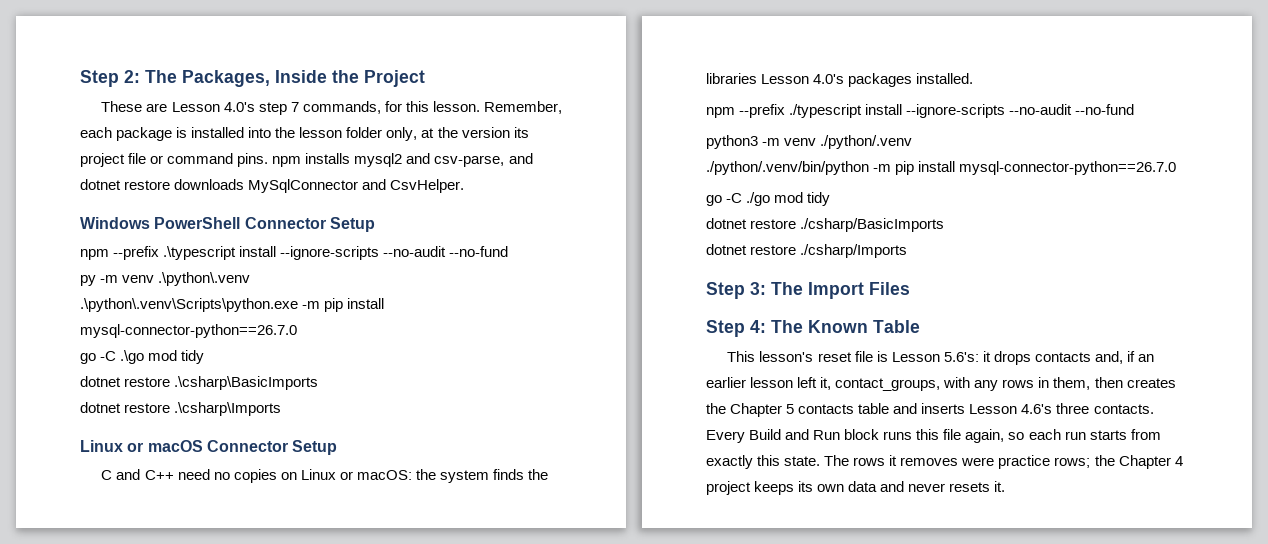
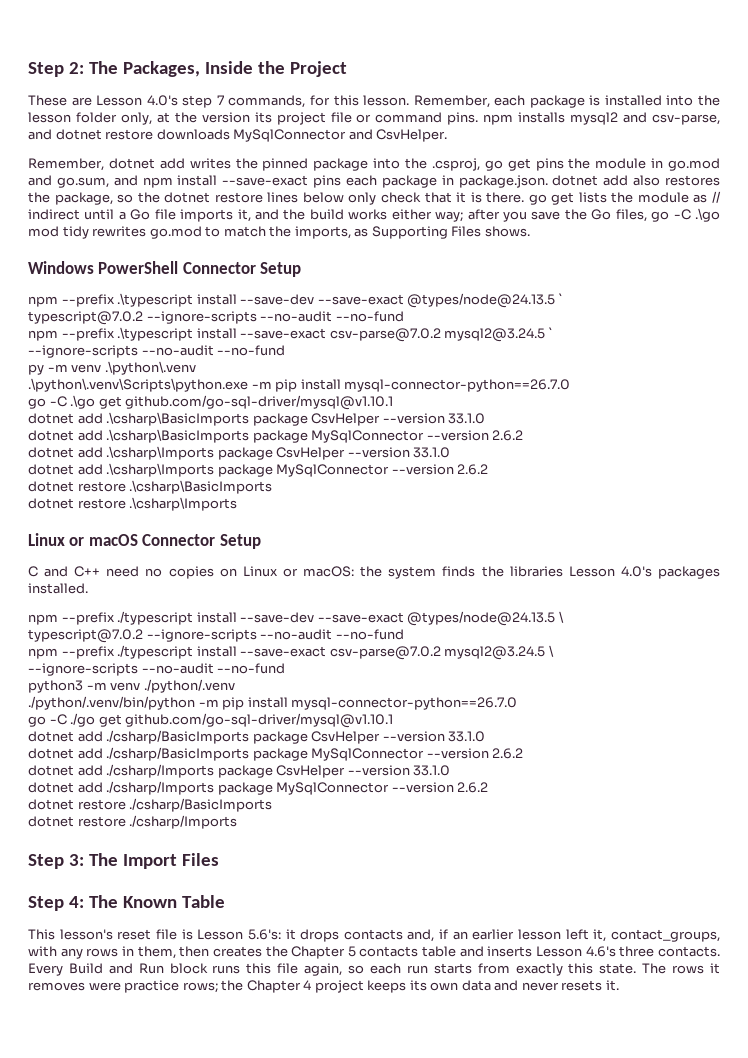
(465, 186) none -> [28,158,720,171] [28,175,720,188] [28,191,721,205] [28,208,721,222] [28,226,530,239] // Remember, dotnet add writes the pinned package into the .csproj, go get pins the module in go.mod and go.sum, and npm install --save-exact pins each package in package.json. dotnet add also restores the package, so the dotnet restore lines below only check that it is there. go get lists the module as // indirect until a Go file imports it, and the build works either way; after you save the Go files, go -C .\go mod tidy rewrites go.mod to match the imports, as Supporting Files shows.
(277, 251) none -> [240,293,563,308] [28,311,404,325] [28,327,553,342] --save-dev --save-exact @types/node@24.13.5 ` // typescript@7.0.2 --ignore-scripts --no-audit --no-fund // npm --prefix .\typescript install --save-exact csv-parse@7.0.2 mysql2@3.24.5 ` //
[148,350,205,364] mod tidy -> [98,395,394,410] [28,412,486,426] [28,429,524,443] [28,446,451,460] [28,463,489,477] get github.com/go-sql-driver/mysql@v1.10.1 // dotnet add .\csharp\BasicImports package CsvHelper --version 33.1.0 // dotnet add .\csharp\BasicImports package MySqlConnector --version 2.6.2 // dotnet add .\csharp\Imports package CsvHelper --version 33.1.0 // dotnet add .\csharp\Imports package MySqlConnector --version 2.6.2
(903, 109) none -> [240,611,564,626] [28,629,404,643] [28,645,554,660] --save-dev --save-exact @types/node@24.13.5 \ // typescript@7.0.2 --ignore-scripts --no-audit --no-fund // npm --prefix ./typescript install --save-exact csv-parse@7.0.2 mysql2@3.24.5 \ //
[774,192,831,206] mod tidy -> [98,713,394,728] [28,730,486,744] [28,747,524,761] [28,764,451,778] [28,781,489,795] get github.com/go-sql-driver/mysql@v1.10.1 // dotnet add ./csharp/BasicImports package CsvHelper --version 33.1.0 // dotnet add ./csharp/BasicImports package MySqlConnector --version 2.6.2 // dotnet add ./csharp/Imports package CsvHelper --version 33.1.0 // dotnet add ./csharp/Imports package MySqlConnector --version 2.6.2

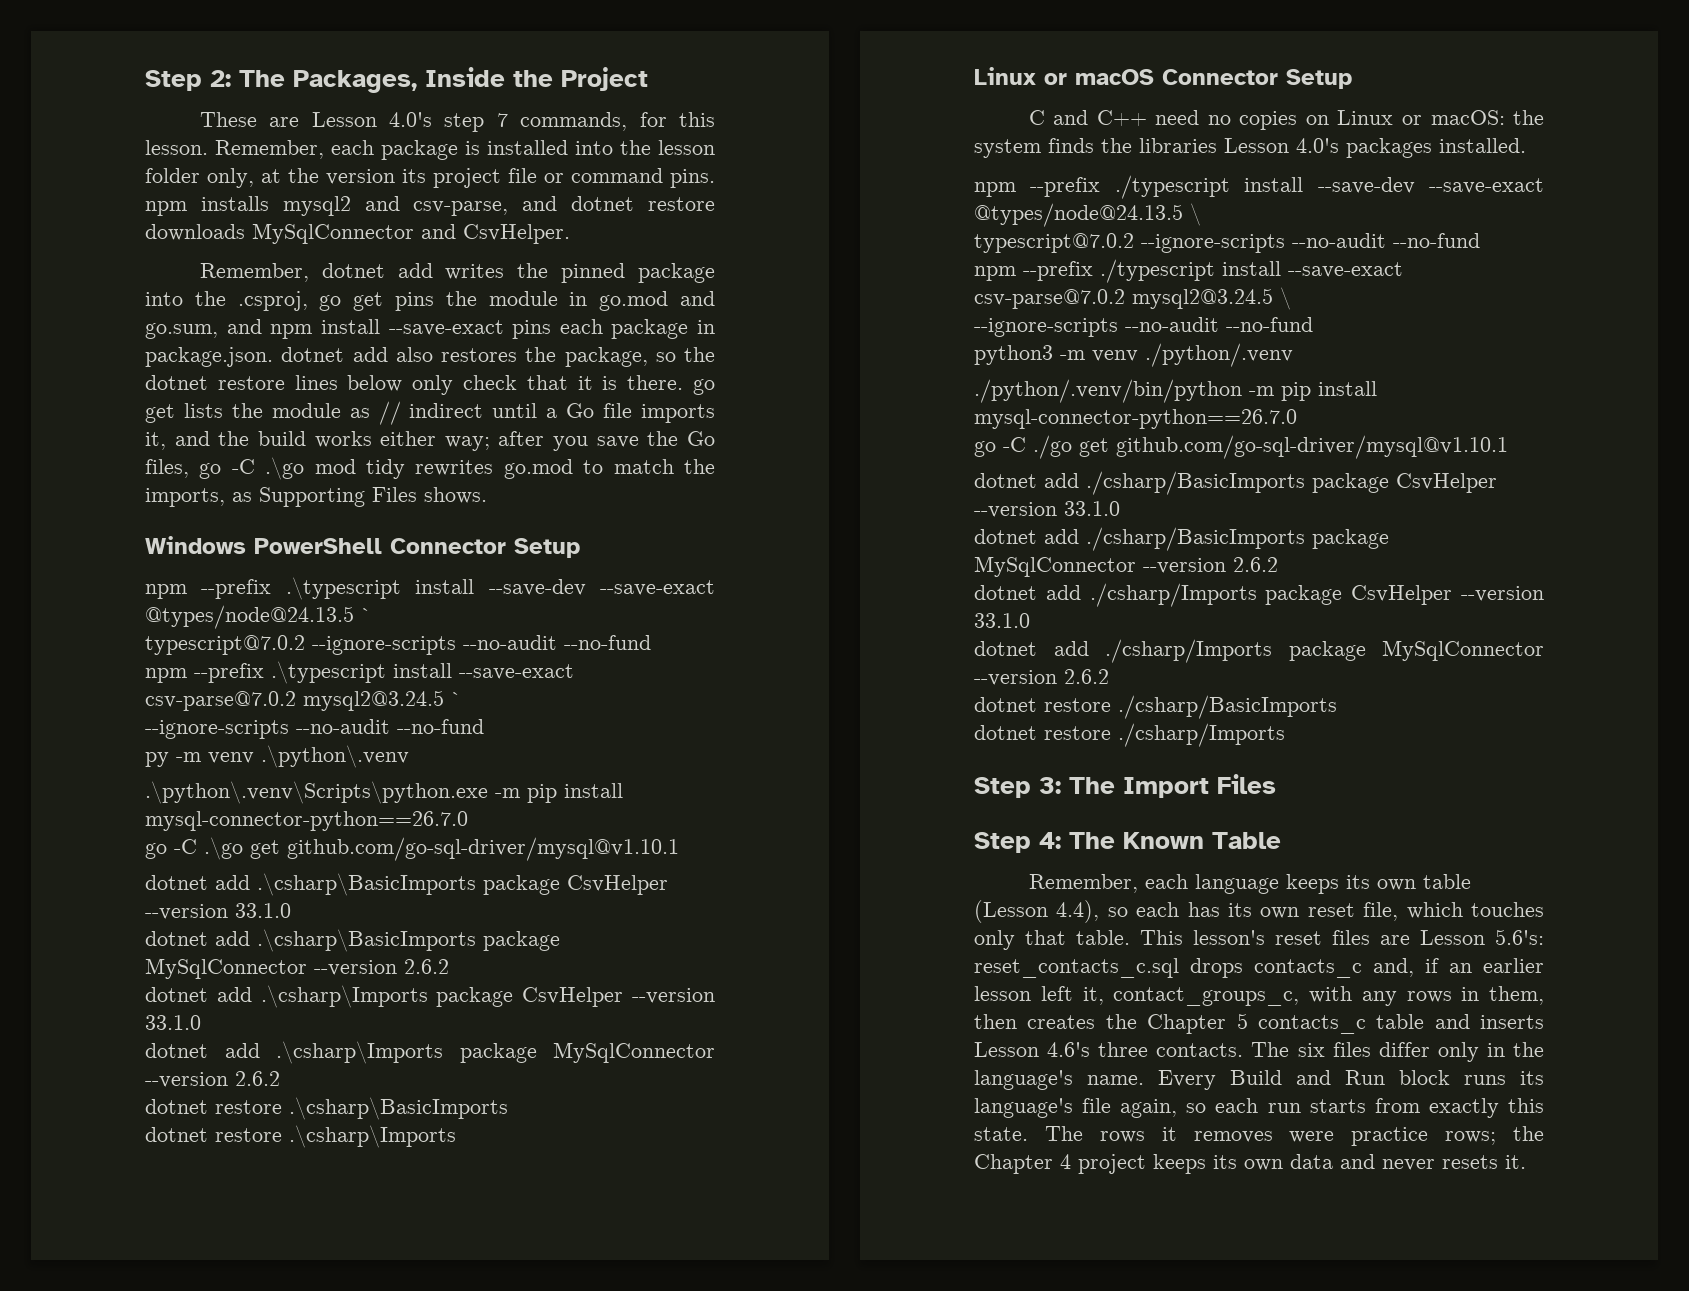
[28,929,403,942] This lesson's reset file is Lesson 5.6's: it drops contacts -> [1028,874,1471,894] [974,900,1544,923] [974,929,1544,950] [974,958,1362,978] Remember, each language keeps its own table (Lesson 4.4), so each has its own reset file, which touches only that table. This lesson's reset files are Lesson 5.6's: reset_contacts_c.sql drops contacts_c
[610,929,720,942] contact_groups, -> [1113,987,1300,1006] contact_groups_c,
[359,946,419,957] contacts -> [1257,1015,1366,1034] contacts_c
(720, 951) none -> [1251,1042,1544,1062] [974,1070,1144,1090] The six files differ only in the language's name.
[246,963,272,974] this -> [1520,1071,1544,1085] [974,1098,1073,1118] its language's

